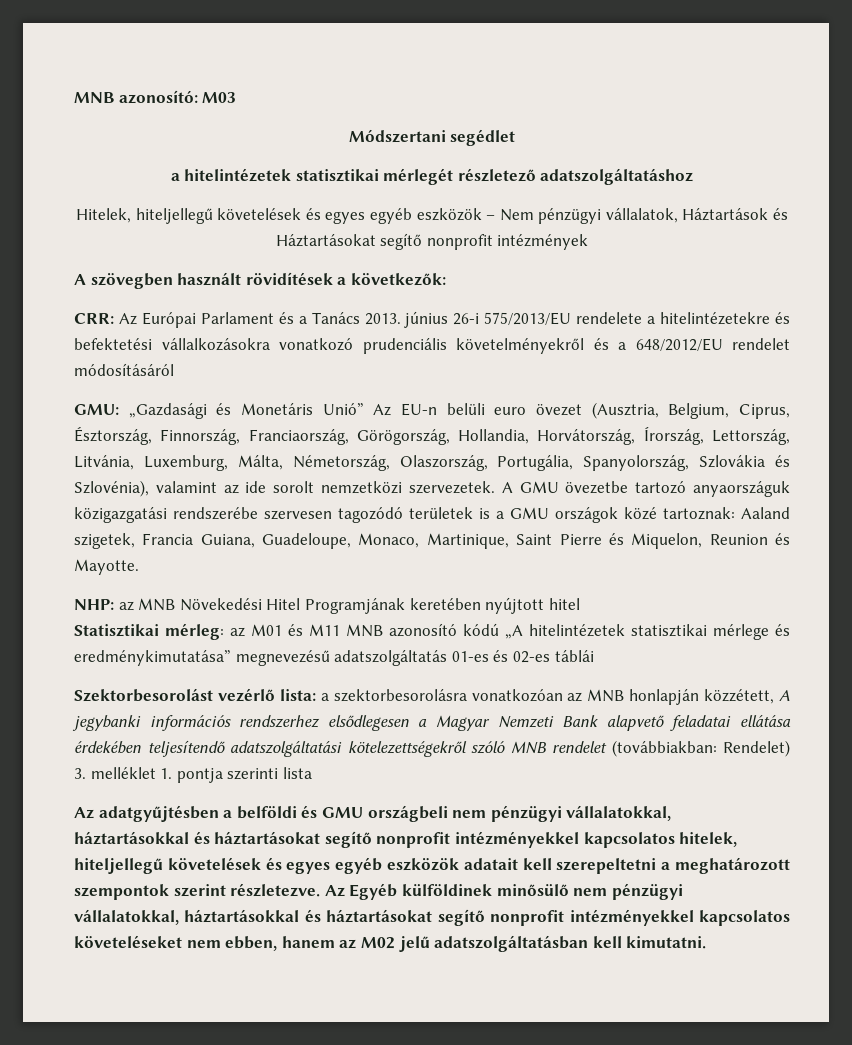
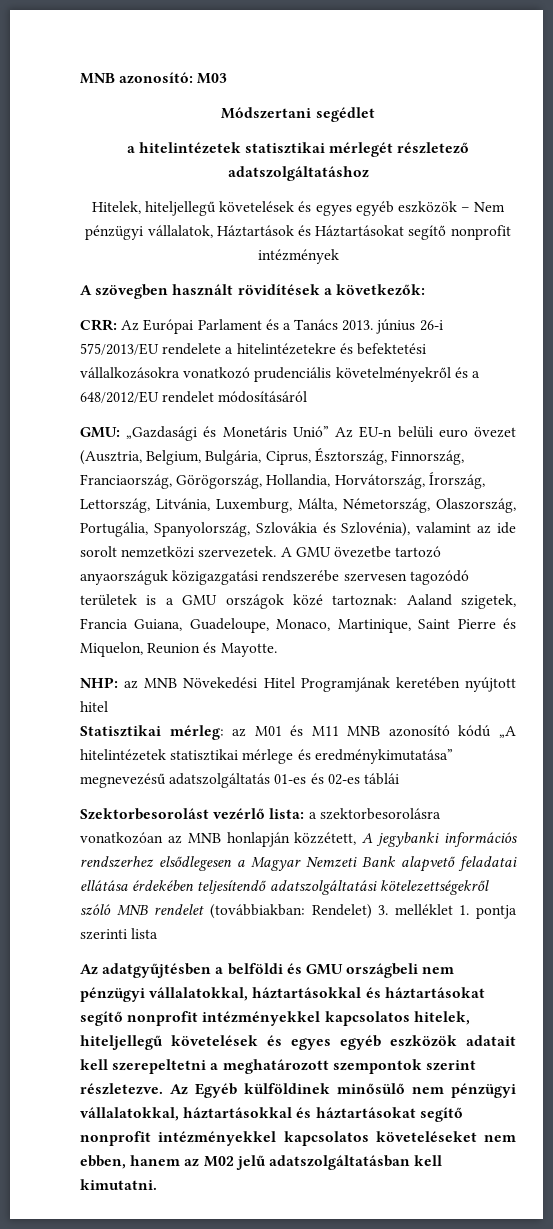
(730, 411) none -> [205,450,262,465] Bulgária,

